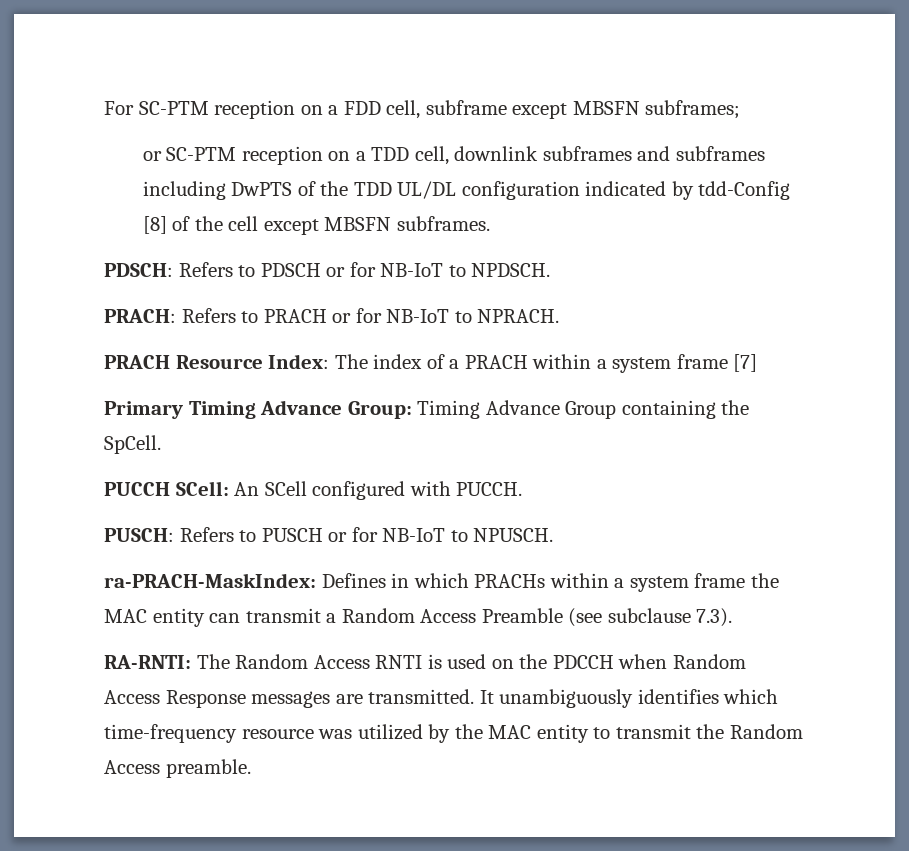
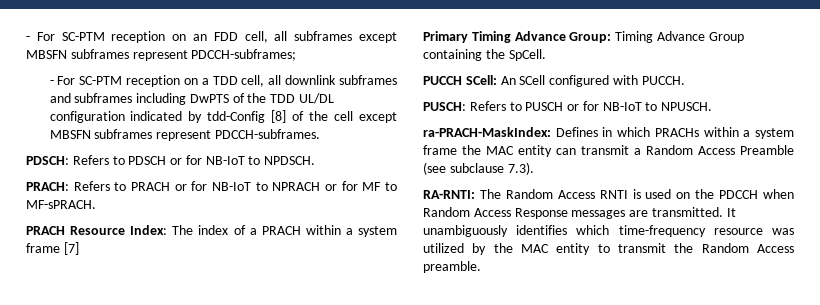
[104,100,339,119] For SC-PTM reception on a -> [26,31,207,43] - For SC-PTM reception on an
[425,100,741,119] [142,151,162,161] subframe except MBSFN subframes; // or -> [274,31,398,43] [26,49,297,61] [49,76,76,85] all subframes except MBSFN subframes represent PDCCH-subframes; // - For
(449, 155) none -> [268,75,282,85] all
[396,216,490,231] subframes. -> [94,129,320,141] subframes represent PDCCH-subframes.
[477,309,560,323] NPRACH. -> [272,181,397,191] [26,200,96,209] NPRACH or for MF to MF-sPRACH.

